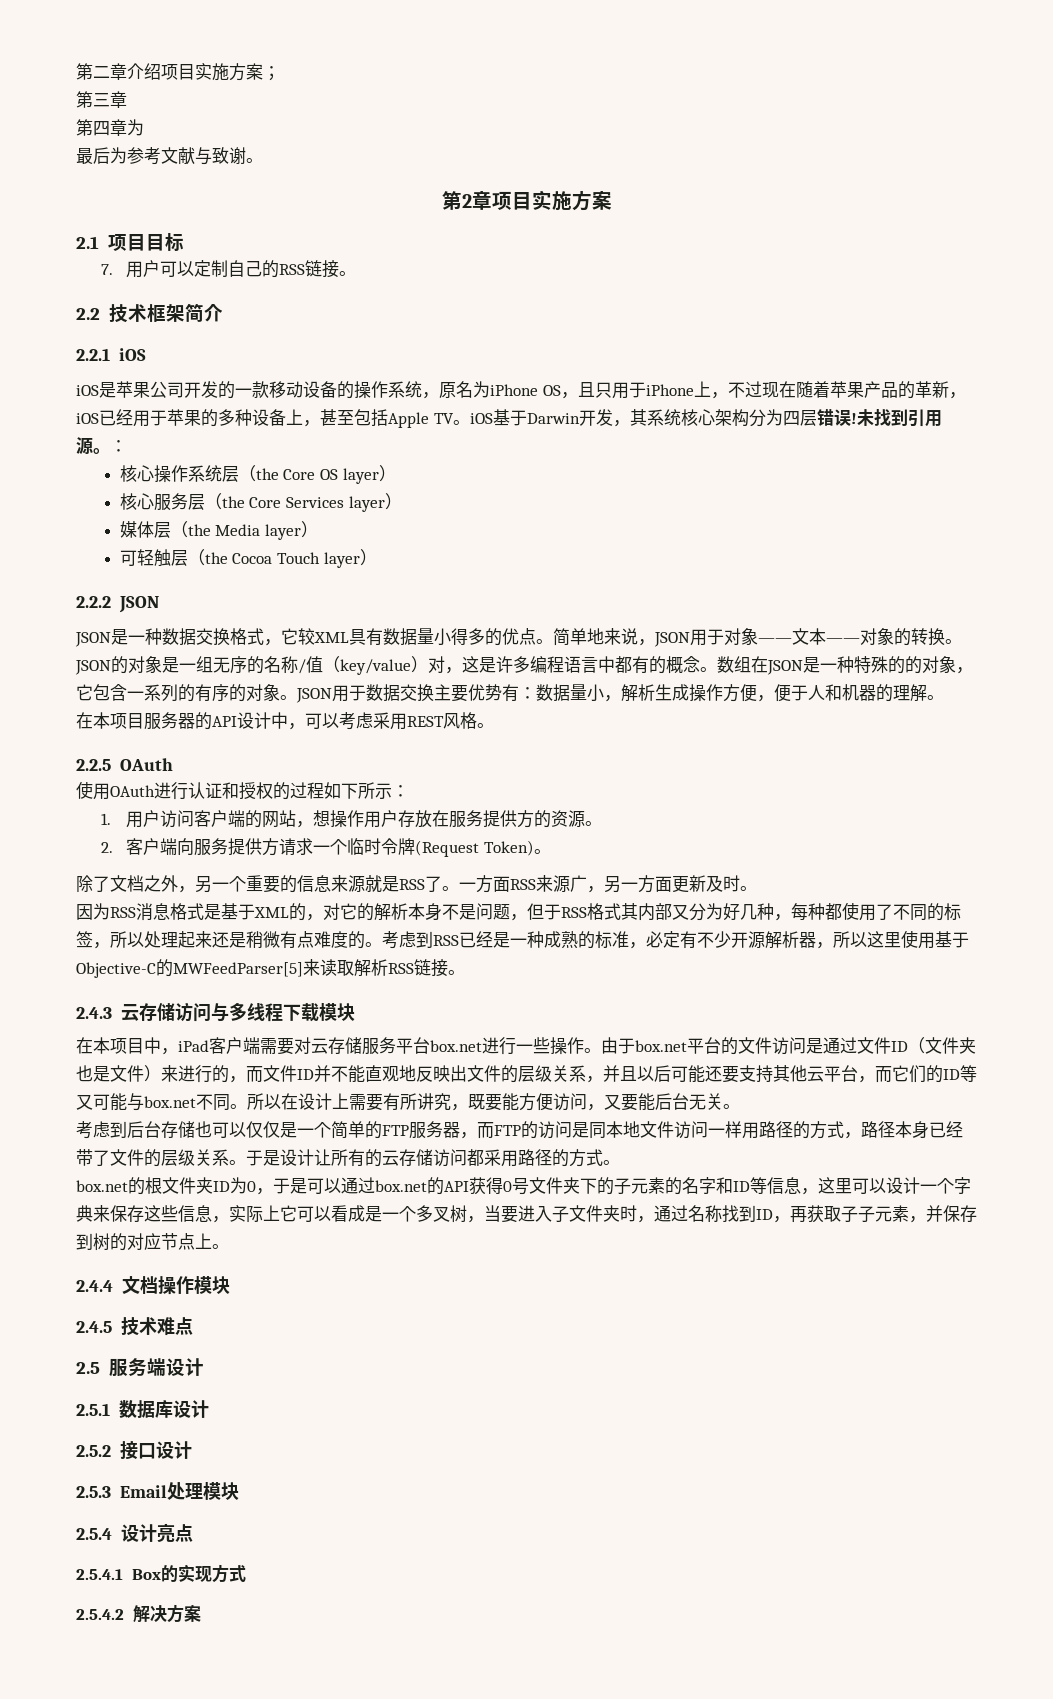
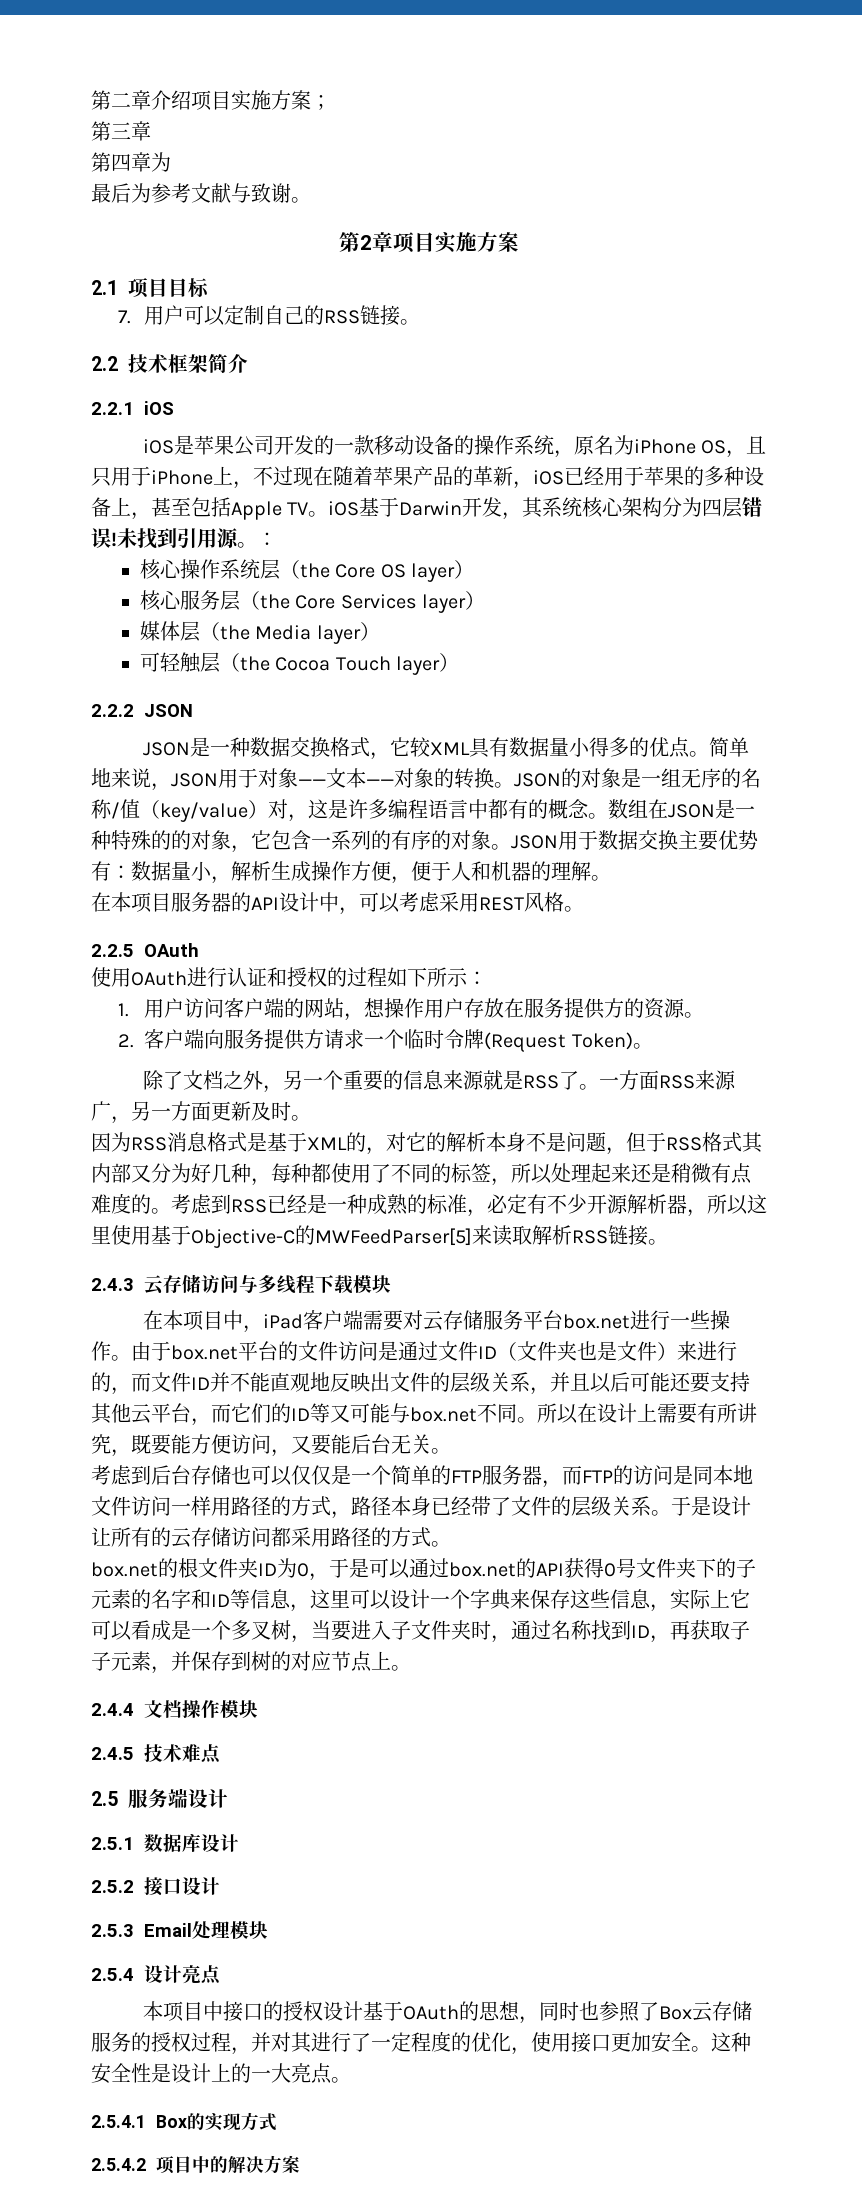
(193, 1533) none -> [142,2001,752,2024] [91,2031,751,2055] [91,2063,351,2084] // 本项目中接口的授权设计基于OAuth的思想，同时也参照了Box云存储服务的授权过程，并对其进行了一定程度的优化，使用接口更加安全。这种安全性是设计上的一大亮点。
(124, 1614) none -> [156,2156,228,2174] 项目中的

